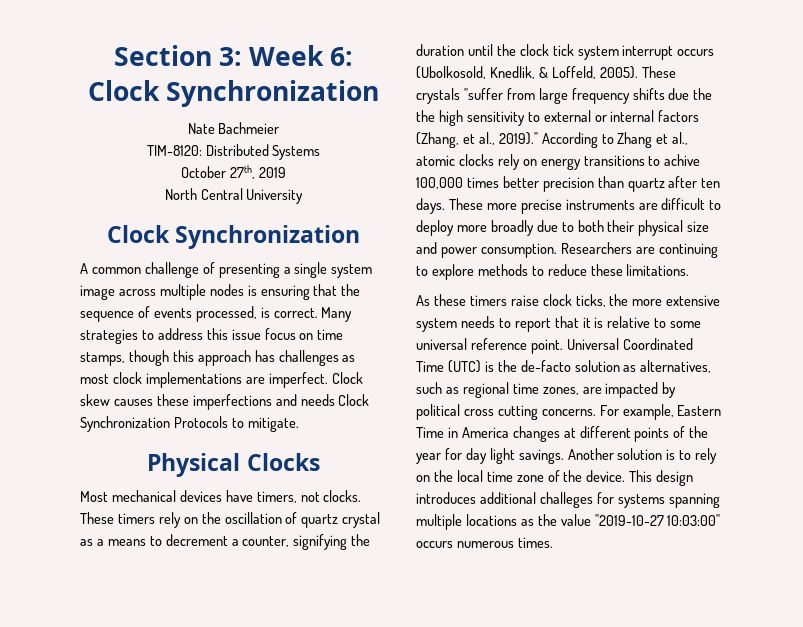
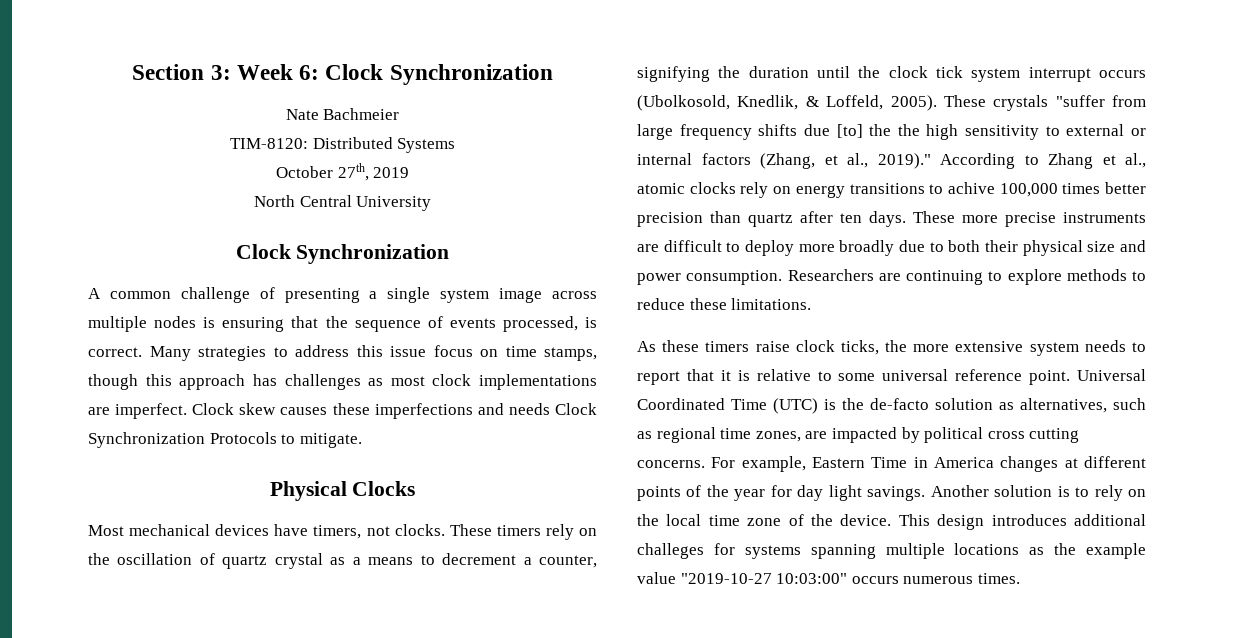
(690, 94) none -> [836,124,863,138] [to]
(557, 520) none -> [1086,543,1146,559] example

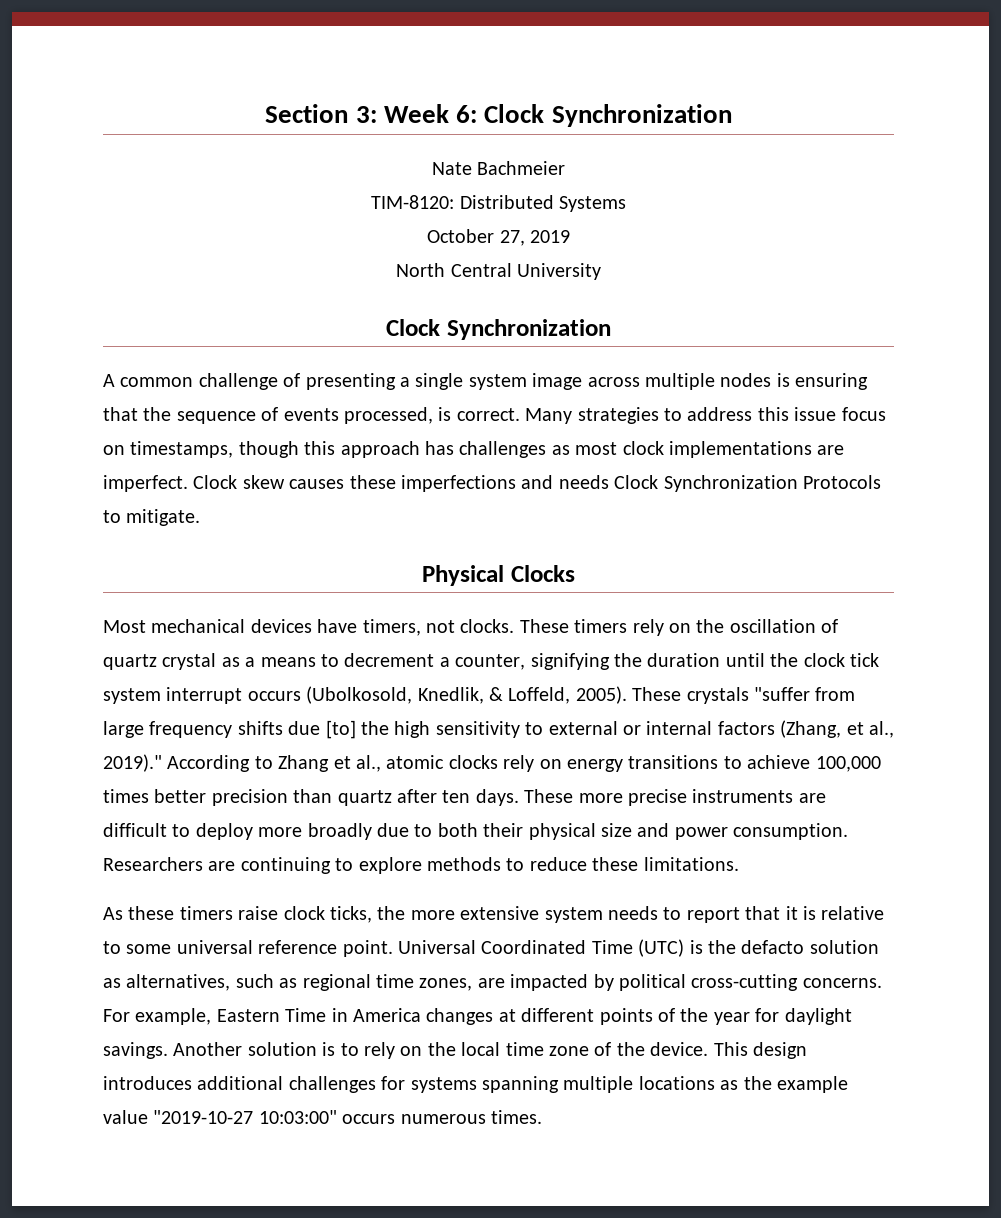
[337,163,369,181] 27th, -> [499,230,525,246] 27,
[505,346,597,361] time stamps, -> [130,441,234,458] timestamps,
[897,124,920,136] the -> (389, 728) none
[947,182,995,194] achive -> [747,755,811,769] achieve
[870,398,929,410] de-facto -> [741,940,805,954] defacto
[987,428,1080,443] cross cutting -> [691,974,799,991] cross-cutting
[797,485,862,501] day light -> [784,1008,852,1025] daylight
[637,543,704,559] challeges -> [288,1076,376,1093] challenges

